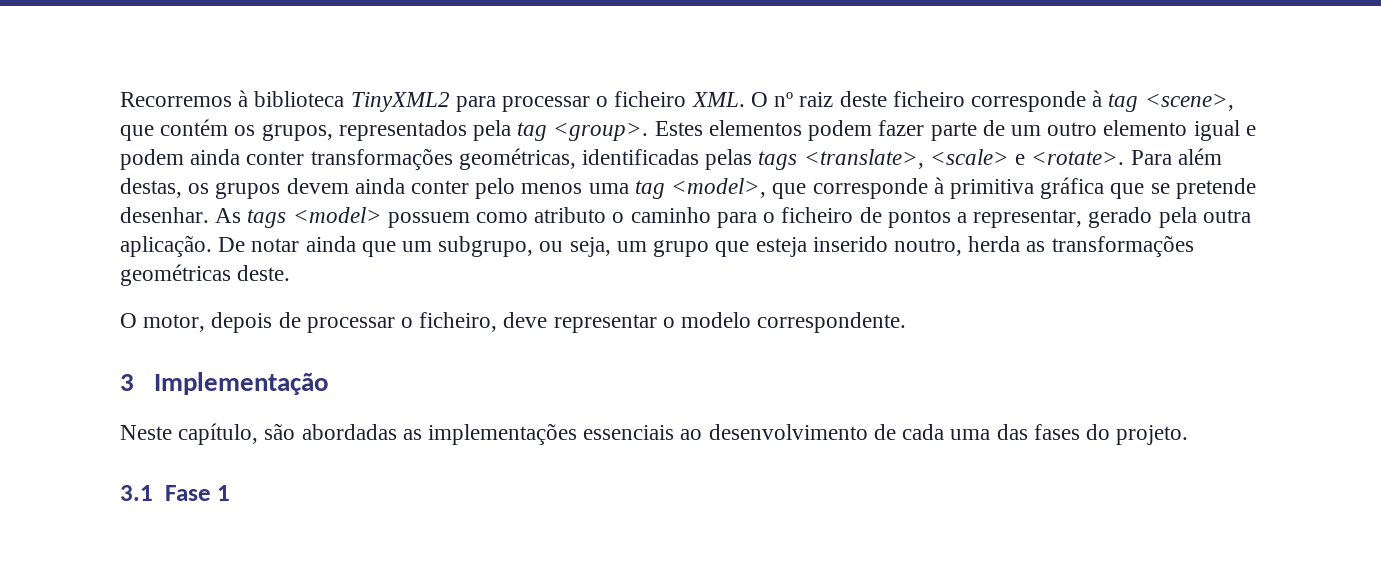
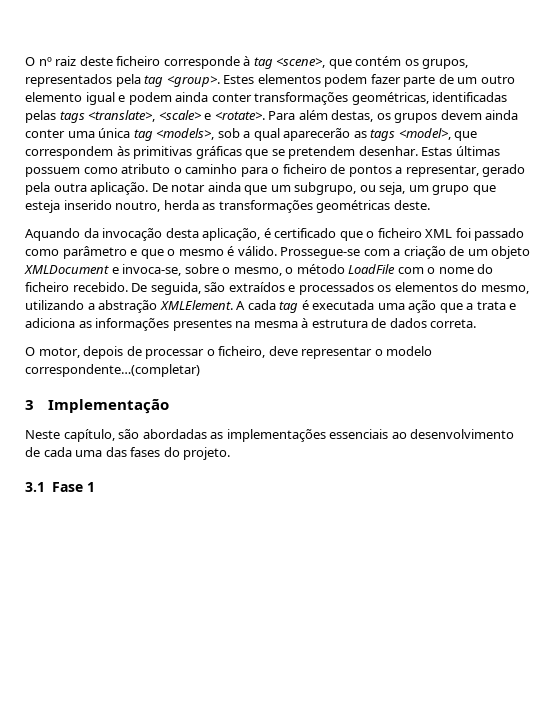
[120,90,745,112] Recorremos à biblioteca TinyXML2 para processar o ficheiro XML. -> (25, 61) none
[475,177,1256,199] [120,207,382,228] pelo menos uma tag <model>, que corresponde à primitiva gráfica que se pretende desenhar. As tags <model> -> [67,128,478,141] [25,146,500,159] uma única tag <models>, sob a qual aparecerão as tags <model>, que correspondem às primitivas gráficas que se pretendem desenhar. Estas últimas
(291, 273) none -> [25,228,525,241] [25,246,531,259] [24,264,494,276] [25,282,529,295] [25,300,517,313] [25,318,477,331] // Aquando da invocação desta aplicação, é certificado que o ficheiro XML foi passado como parâmetro e que o mesmo é válido. Prossegue-se com a criação de um objeto XMLDocument e invoca-se, sobre o mesmo, o método LoadFile com o nome do ficheiro recebido. De seguida, são extraídos e processados os elementos do mesmo, utilizando a abstração XMLElement. A cada tag é executada uma ação que a trata e adiciona as informações presentes na mesma à estrutura de dados correta.
[757,312,907,333] correspondente. -> [25,364,200,377] correspondente…(completar)

